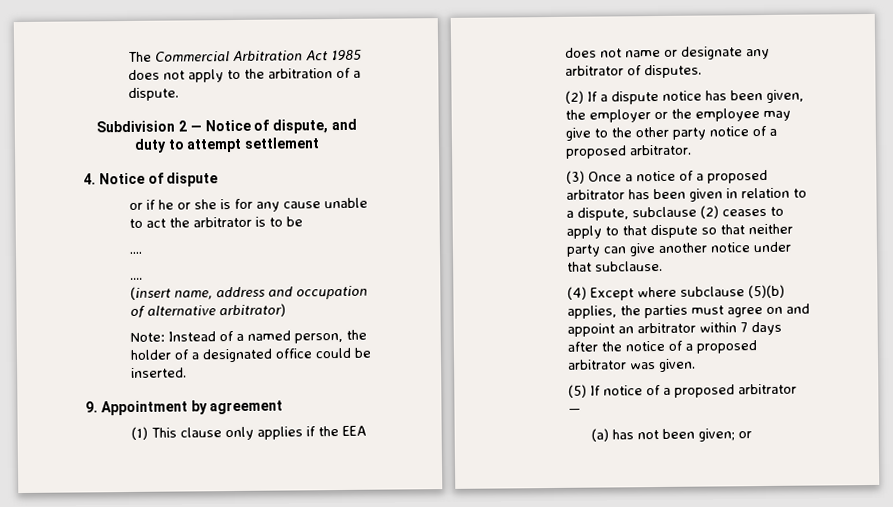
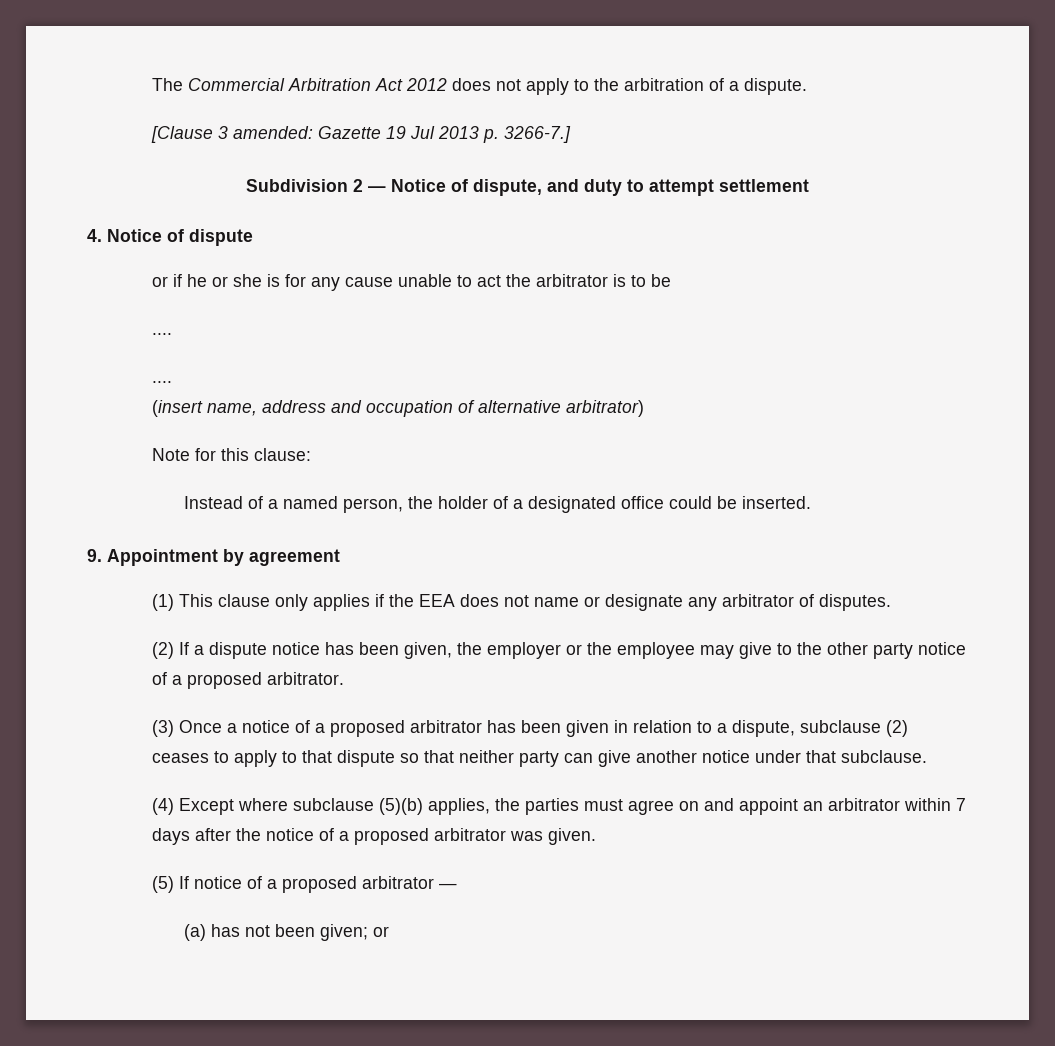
[330,49,362,61] 1985 -> [405,78,447,91] 2012
(179, 94) none -> [150,126,571,143] // [Clause 3 amended: Gazette 19 Jul 2013 p. 3266-7.]
[129,332,165,342] Note: -> [151,448,311,461] Note for this clause: //

